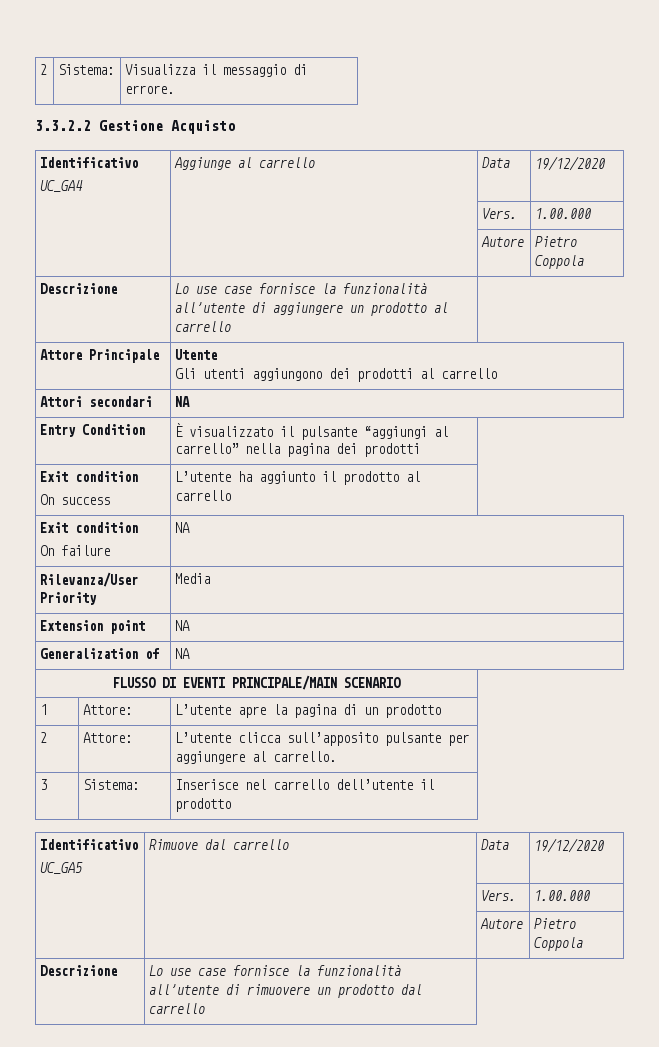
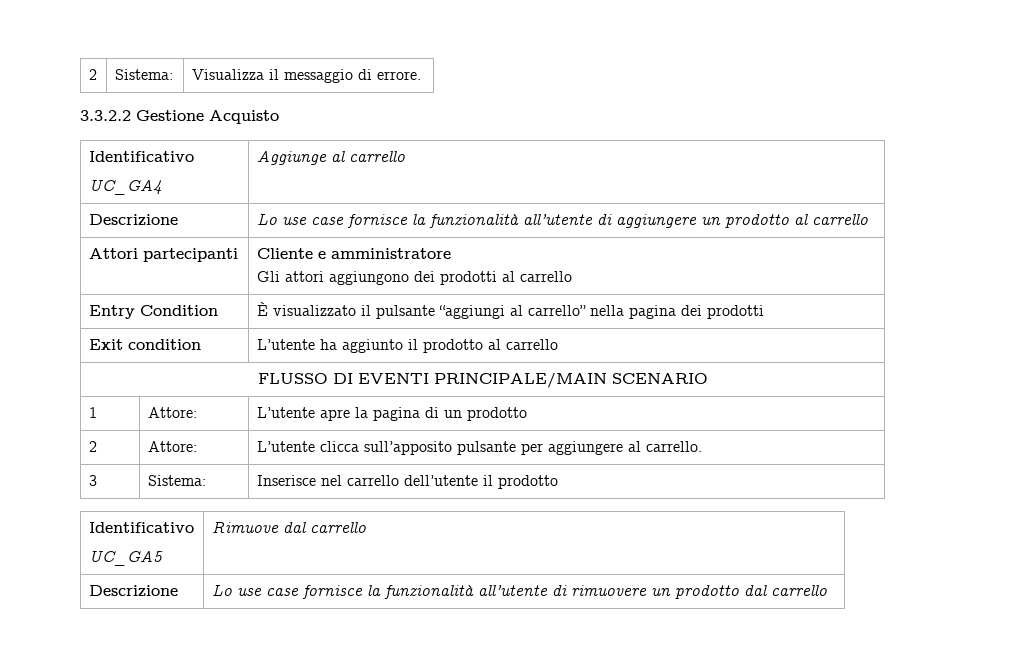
[482,157,511,168] [535,156,606,171] [482,208,518,219] [535,208,592,219] [481,236,525,247] [535,236,578,247] [535,255,585,269] | Data | 19/12/2020 // | | Vers. | 1.00.000 // | | Autore | Pietro Coppola -> (405, 156) none
[40,349,160,363] [175,349,218,360] Attore Principale | Utente -> [88,248,238,262] [256,248,451,259] Attori partecipanti | Cliente e amministratore
[203,368,246,379] utenti -> [284,271,324,282] attori
[40,396,153,407] [175,396,191,407] // Attori secondari | NA -> (572, 276) none
[40,494,111,505] // On success -> (201, 344) none
[40,522,139,533] [40,545,111,556] [175,522,191,533] [40,572,139,587] [40,592,98,605] [175,573,211,584] [40,620,146,634] [175,620,191,631] [40,648,160,659] [175,648,191,659] // Exit condition // On failure | NA // Rilevanza/User Priority | Media // Extension point | NA // Generalization of | NA -> (558, 344) none
[481,839,510,850] [534,838,605,853] [481,890,517,901] [534,890,591,901] [480,918,524,929] [534,918,577,929] [534,937,584,951] | Data | 19/12/2020 // | | Vers. | 1.00.000 // | | Autore | Pietro Coppola -> (366, 527) none

